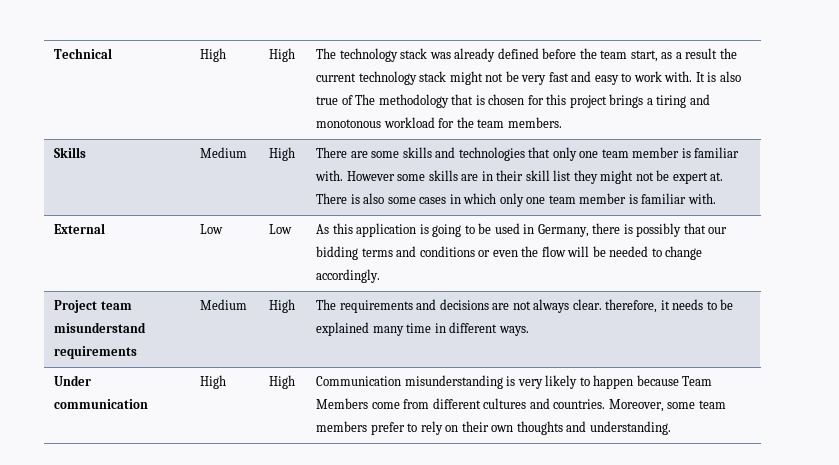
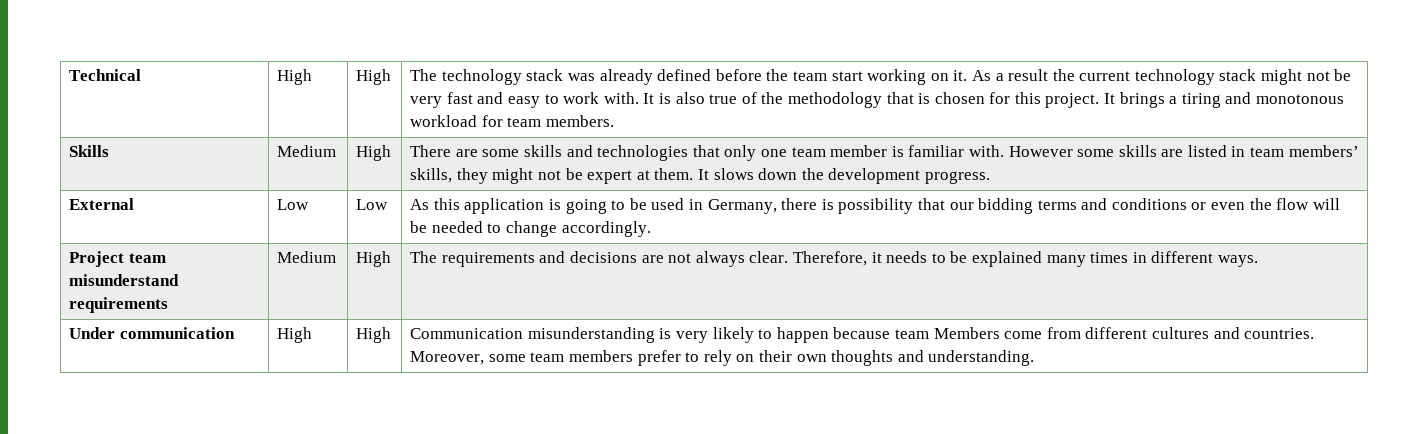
[630,50,673,62] start, as -> [831,69,991,85] start working on it. As
[355,94,376,105] The -> [761,92,784,104] the
[569,95,607,108] project -> [1045,93,1116,108] project. It
[456,117,474,128] the -> (503, 121) none
[481,170,572,181] in their skill list -> [1187,145,1359,157] [410,168,453,183] listed in team members’ skills,
[710,172,724,181] [316,193,716,207] at. There is also some cases in which only one team member is familiar with. -> [636,168,990,184] at them. It slows down the development progress.
[636,223,682,237] possibly -> [838,198,914,214] possibility
[605,299,658,313] therefore, -> [792,251,867,266] Therefore,
[406,323,432,333] time -> [1090,252,1129,263] times
[682,376,713,386] Team -> [894,329,929,339] team

